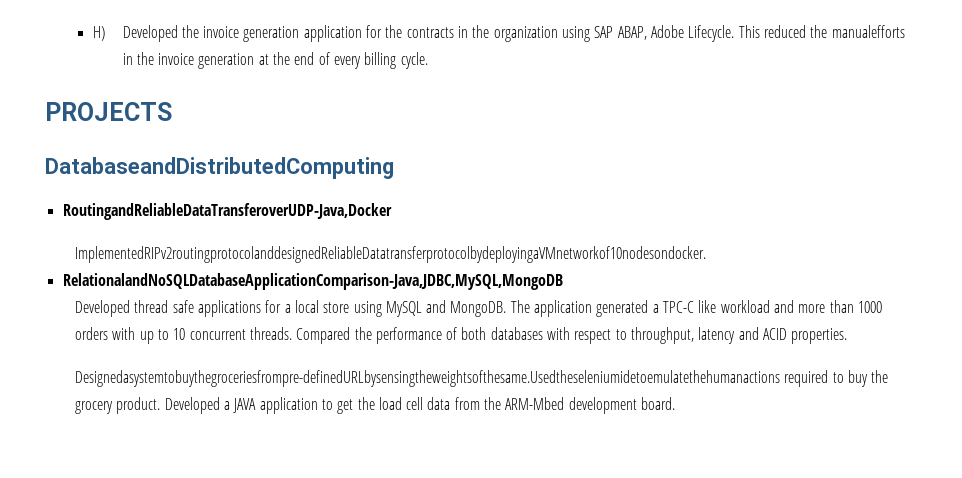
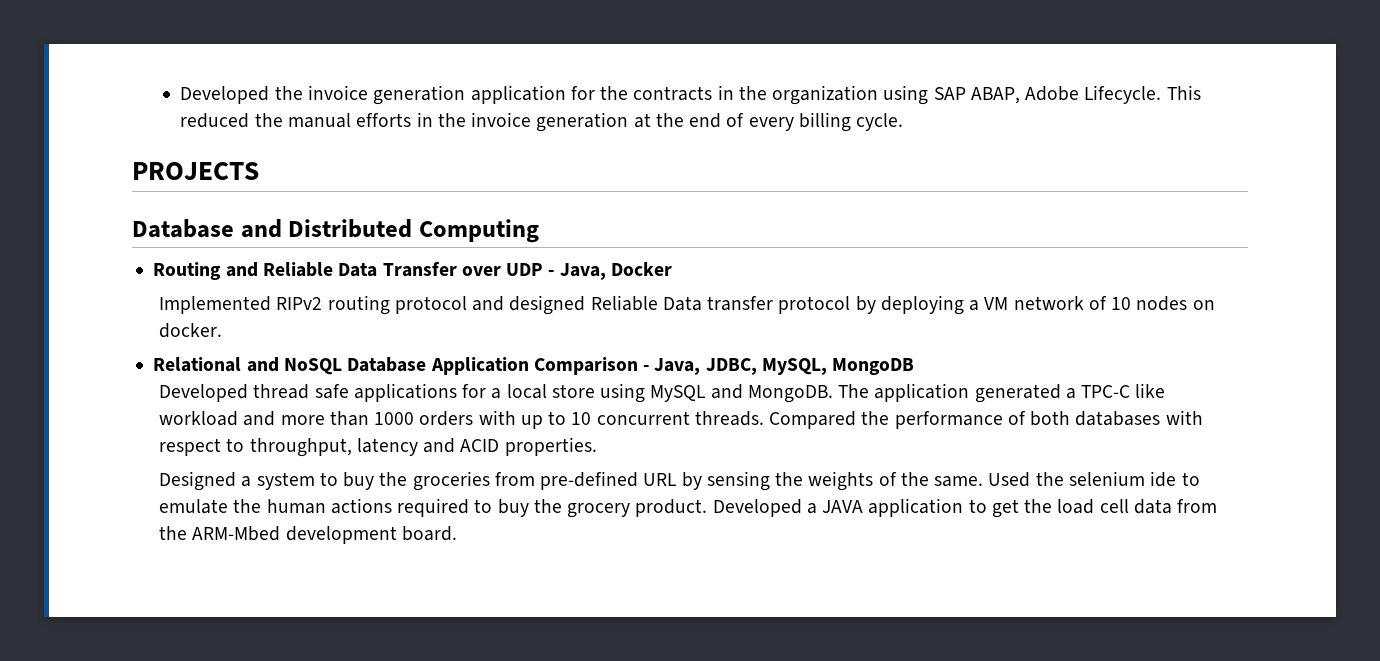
[92,26,105,41] H) -> (180, 95) none
[831,25,905,38] manualefforts -> [287,113,412,128] manual efforts
[45,157,394,179] [62,203,392,220] [74,246,706,263] [62,273,563,290] DatabaseandDistributedComputing // RoutingandReliableDataTransferoverUDP-Java,Docker // ImplementedRIPv2routingprotocolanddesignedReliableDatatransferprotocolbydeployingaVMnetworkof10nodesondocker. // RelationalandNoSQLDatabaseApplicationComparison-Java,JDBC,MySQL,MongoDB -> [132,219,539,243] [153,261,672,280] [158,295,1215,315] [158,323,222,338] [153,357,915,375] Database and Distributed Computing // Routing and Reliable Data Transfer over UDP - Java, Docker // Implemented RIPv2 routing protocol and designed Reliable Data transfer protocol by deploying a VM network of 10 nodes on docker. // Relational and NoSQL Database Application Comparison - Java, JDBC, MySQL, MongoDB
[74,370,780,387] Designedasystemtobuythegroceriesfrompre-definedURLbysensingtheweightsofthesame.Usedtheseleniumidetoemulatethehumanactions -> [158,471,1200,491] [158,498,392,514] Designed a system to buy the groceries from pre-defined URL by sensing the weights of the same. Used the selenium ide to emulate the human actions

